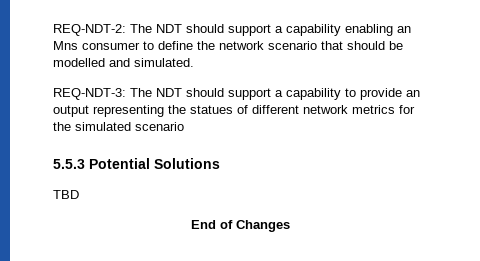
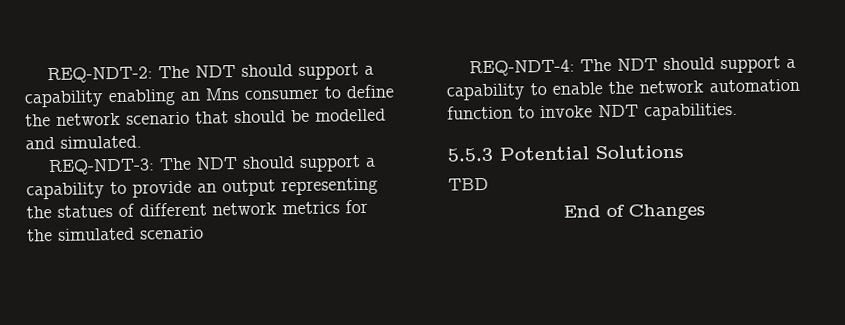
(184, 126) none -> [469,56,797,77] [446,78,800,101] [447,102,738,121] // REQ-NDT-4: The NDT should support a capability to enable the network automation function to invoke NDT capabilities.

